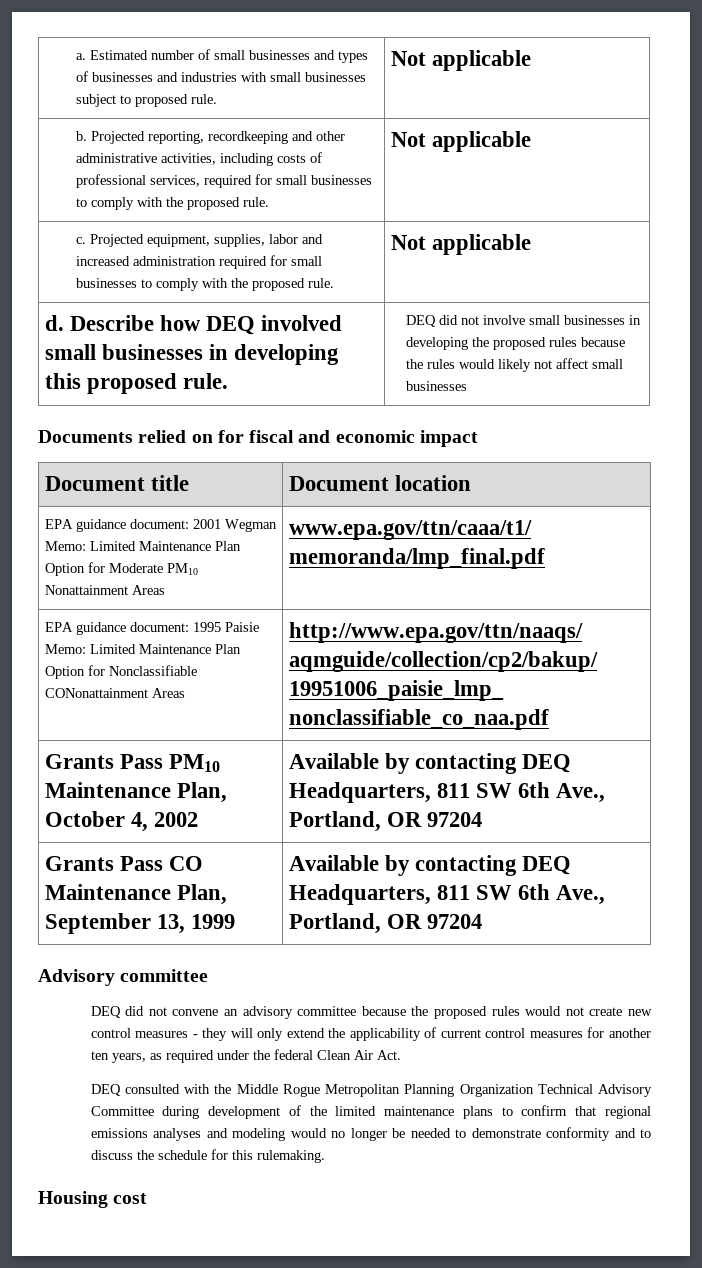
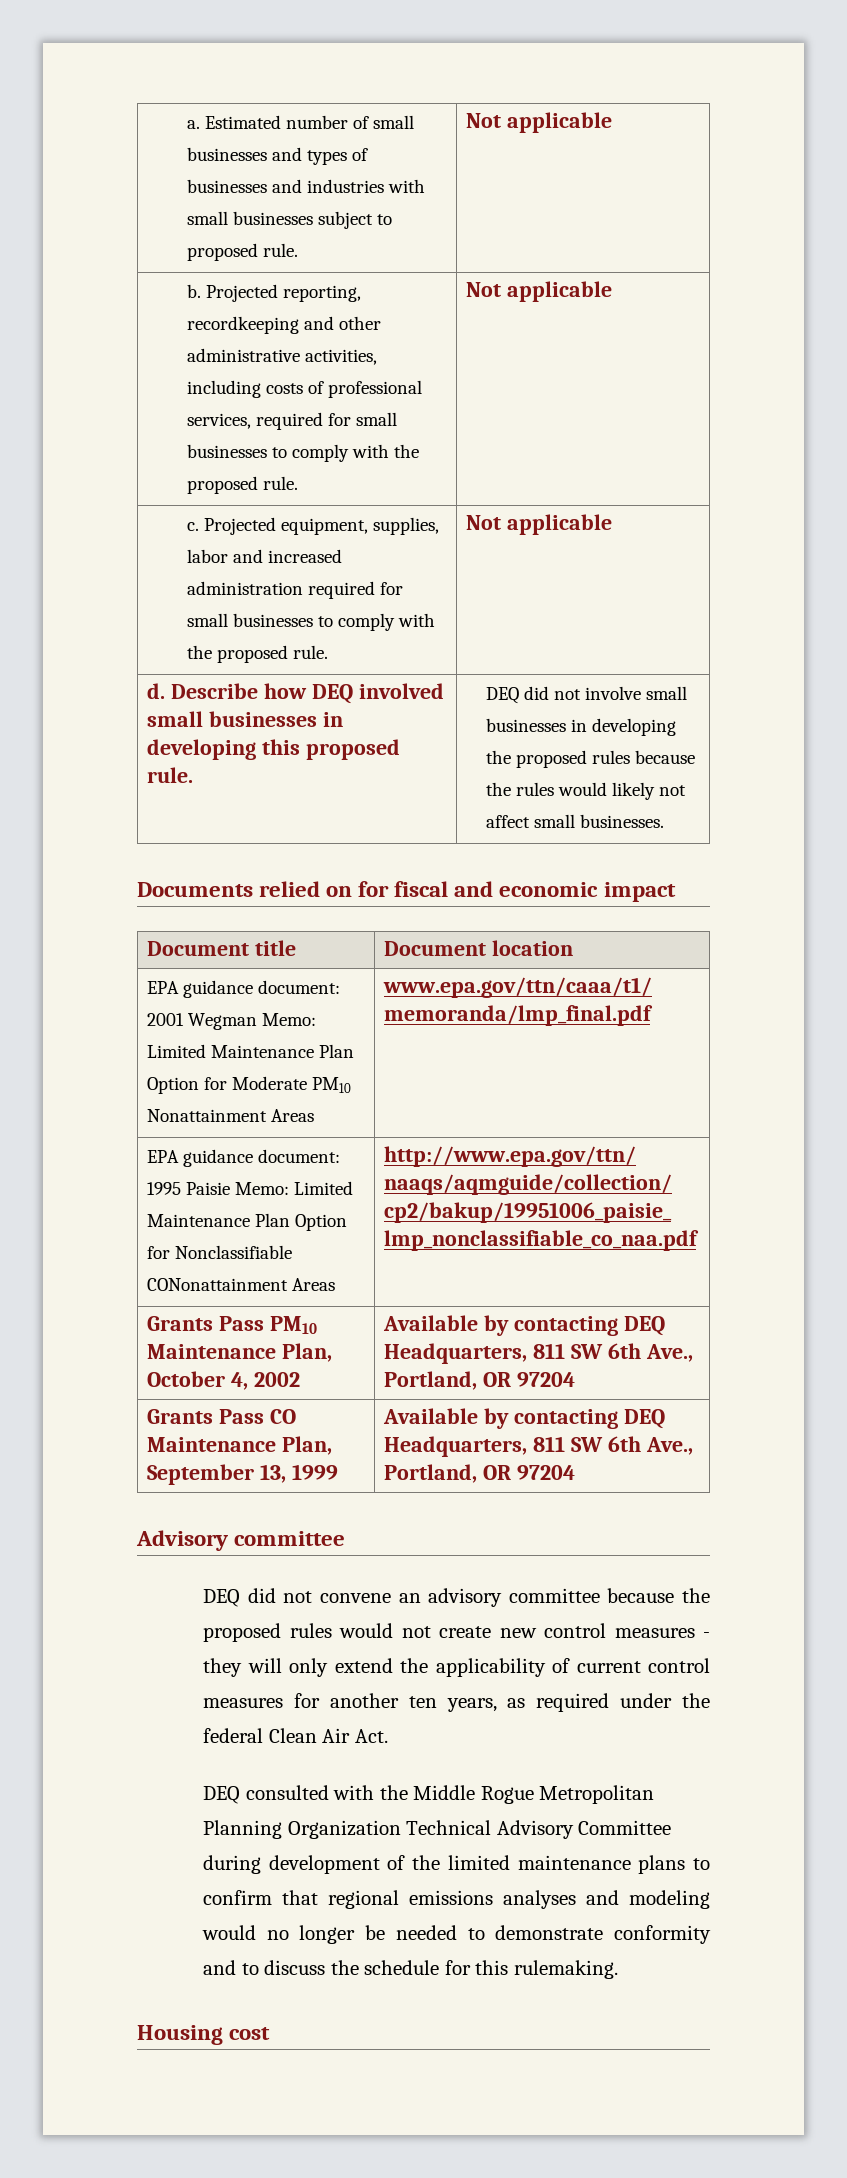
[406,381,468,391] businesses -> [580,814,665,828] businesses.

